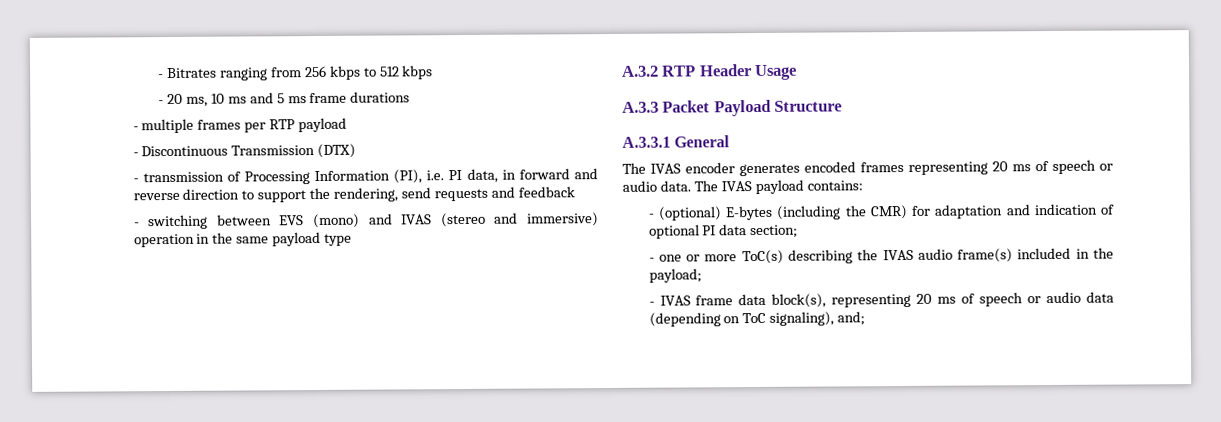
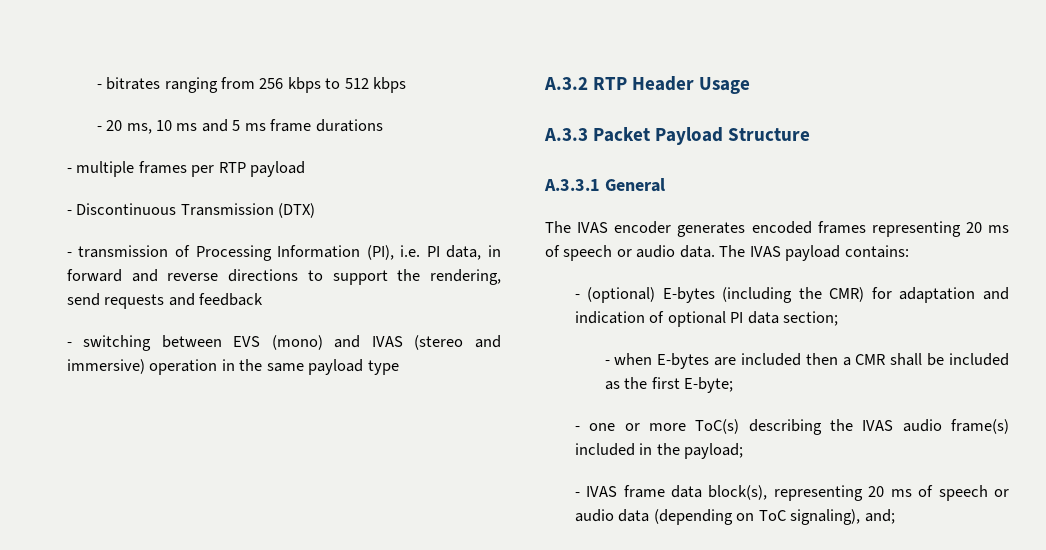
[158,67,218,79] - Bitrates -> [96,77,161,90] - bitrates
[182,188,240,200] direction -> [228,269,299,282] directions
(799, 231) none -> [604,353,1009,369] [604,377,733,393] // - when E-bytes are included then a CMR shall be included as the first E-byte;

